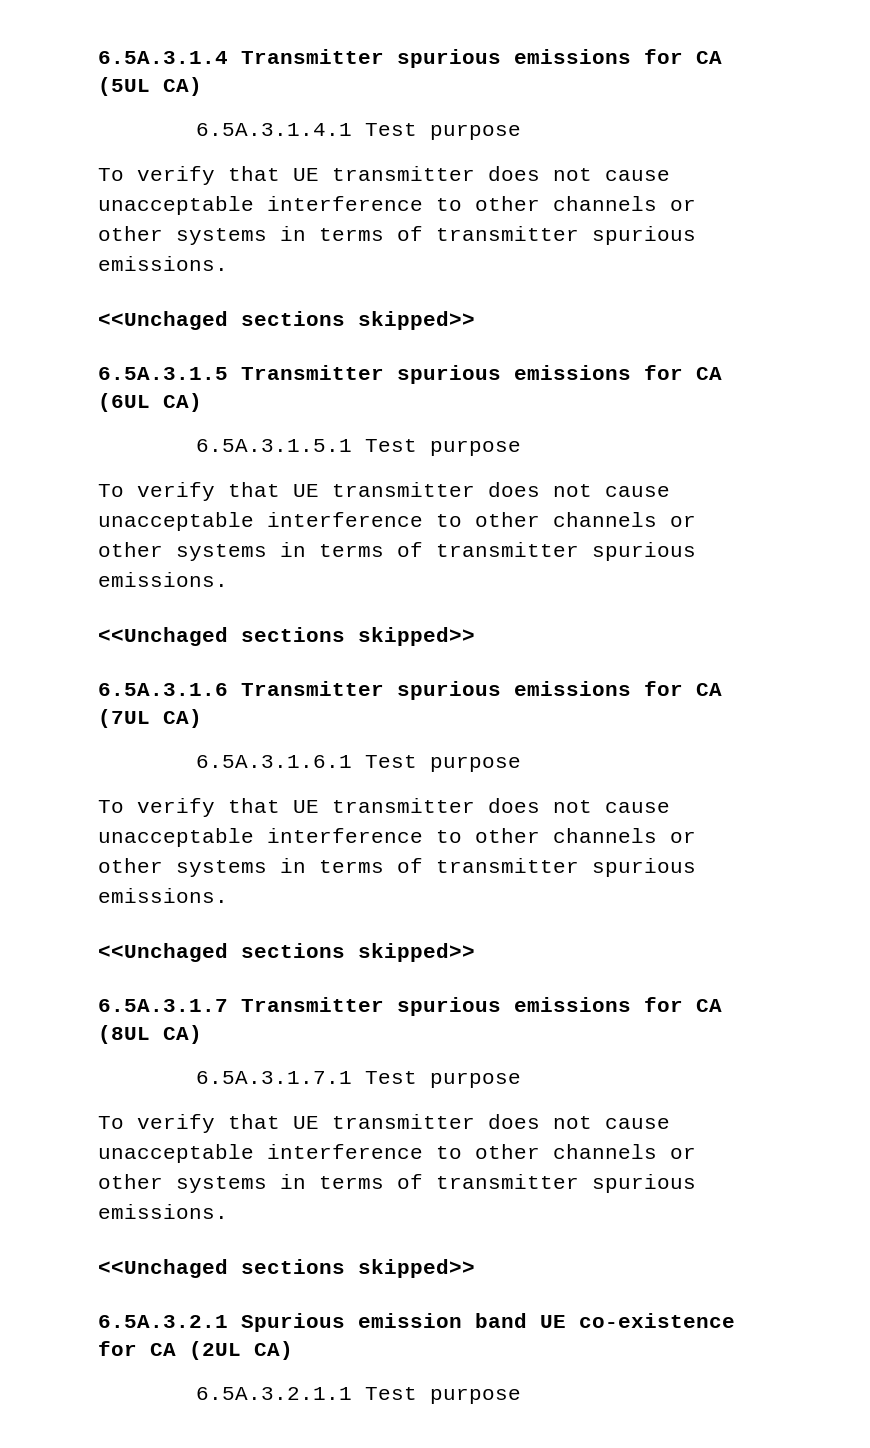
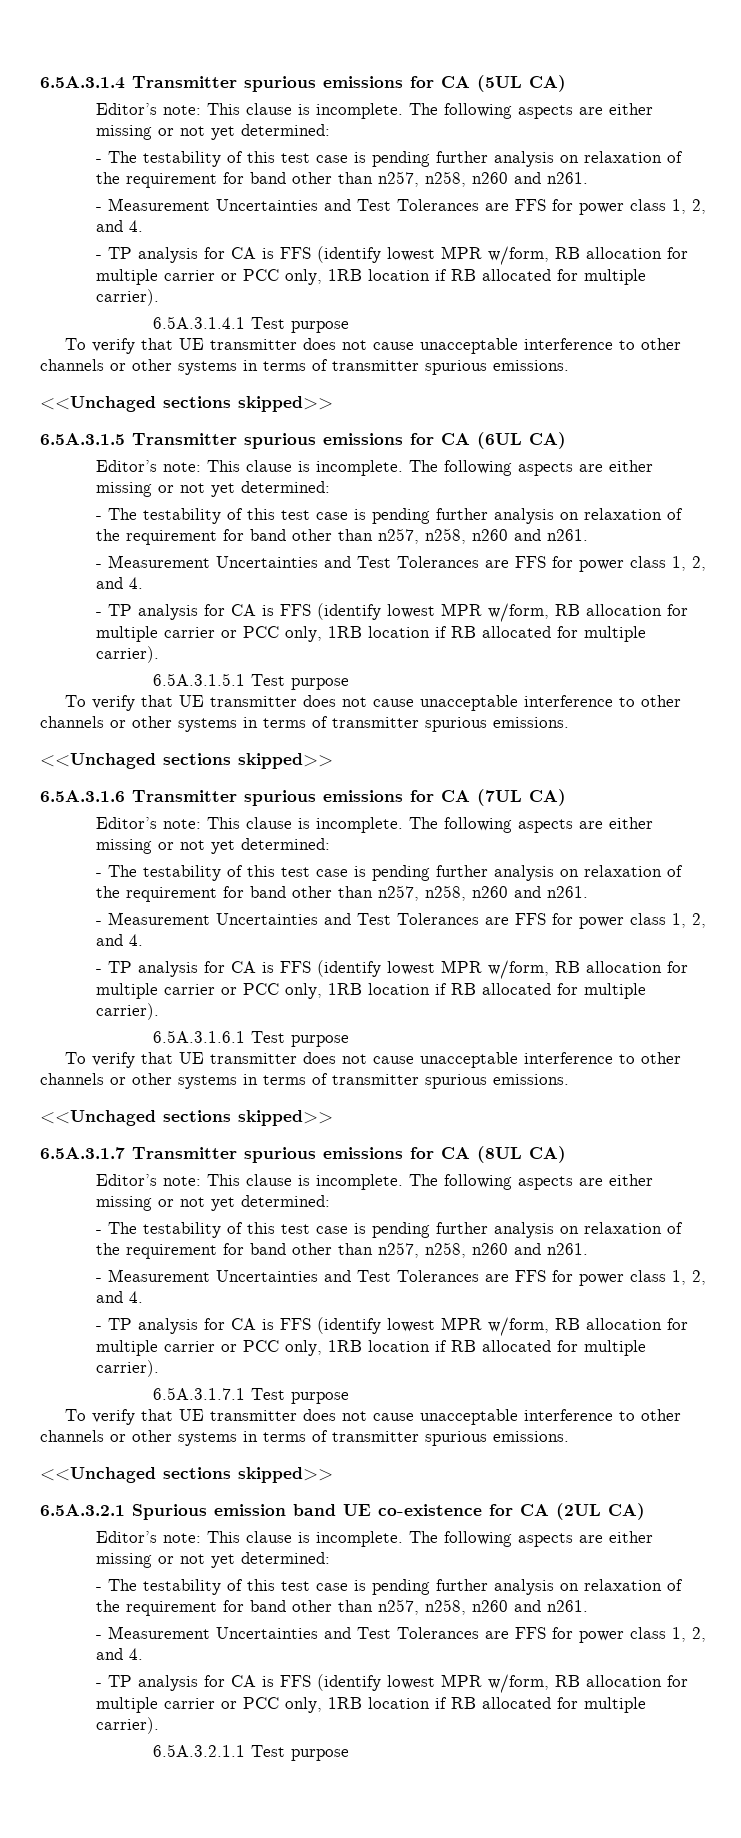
(202, 86) none -> [96,103,654,119] [96,124,331,140] [96,151,684,167] [96,171,589,188] [96,198,707,215] [96,220,144,232] [96,246,689,265] [96,269,647,285] [96,289,160,306] // Editor’s note: This clause is incomplete. The following aspects are either missing or not yet determined: // - The testability of this test case is pending further analysis on relaxation of the requirement for band other than n257, n258, n260 and n261. // - Measurement Uncertainties and Test Tolerances are FFS for power class 1, 2, and 4. // - TP analysis for CA is FFS (identify lowest MPR w/form, RB allocation for multiple carrier or PCC only, 1RB location if RB allocated for multiple carrier).
(202, 402) none -> [96,460,654,476] [96,481,331,497] [96,508,684,524] [96,528,589,545] [96,555,707,572] [96,577,144,589] [96,603,689,622] [96,626,647,642] [96,646,160,663] // Editor’s note: This clause is incomplete. The following aspects are either missing or not yet determined: // - The testability of this test case is pending further analysis on relaxation of the requirement for band other than n257, n258, n260 and n261. // - Measurement Uncertainties and Test Tolerances are FFS for power class 1, 2, and 4. // - TP analysis for CA is FFS (identify lowest MPR w/form, RB allocation for multiple carrier or PCC only, 1RB location if RB allocated for multiple carrier).
(202, 718) none -> [96,817,654,833] [96,838,331,854] [96,865,684,881] [96,885,589,902] [96,912,707,929] [96,934,144,946] [96,960,689,979] [96,983,647,999] [96,1003,160,1020] // Editor’s note: This clause is incomplete. The following aspects are either missing or not yet determined: // - The testability of this test case is pending further analysis on relaxation of the requirement for band other than n257, n258, n260 and n261. // - Measurement Uncertainties and Test Tolerances are FFS for power class 1, 2, and 4. // - TP analysis for CA is FFS (identify lowest MPR w/form, RB allocation for multiple carrier or PCC only, 1RB location if RB allocated for multiple carrier).
(202, 1034) none -> [96,1174,654,1190] [96,1195,331,1211] [96,1222,684,1238] [96,1242,589,1259] [96,1269,707,1286] [96,1291,144,1303] [96,1317,689,1336] [96,1340,647,1356] [96,1360,160,1377] // Editor’s note: This clause is incomplete. The following aspects are either missing or not yet determined: // - The testability of this test case is pending further analysis on relaxation of the requirement for band other than n257, n258, n260 and n261. // - Measurement Uncertainties and Test Tolerances are FFS for power class 1, 2, and 4. // - TP analysis for CA is FFS (identify lowest MPR w/form, RB allocation for multiple carrier or PCC only, 1RB location if RB allocated for multiple carrier).
(293, 1350) none -> [96,1531,654,1547] [96,1552,331,1568] [96,1579,684,1595] [96,1599,589,1616] [96,1626,707,1643] [96,1648,144,1660] [96,1674,689,1693] [96,1697,647,1713] [96,1717,160,1734] // Editor’s note: This clause is incomplete. The following aspects are either missing or not yet determined: // - The testability of this test case is pending further analysis on relaxation of the requirement for band other than n257, n258, n260 and n261. // - Measurement Uncertainties and Test Tolerances are FFS for power class 1, 2, and 4. // - TP analysis for CA is FFS (identify lowest MPR w/form, RB allocation for multiple carrier or PCC only, 1RB location if RB allocated for multiple carrier).

